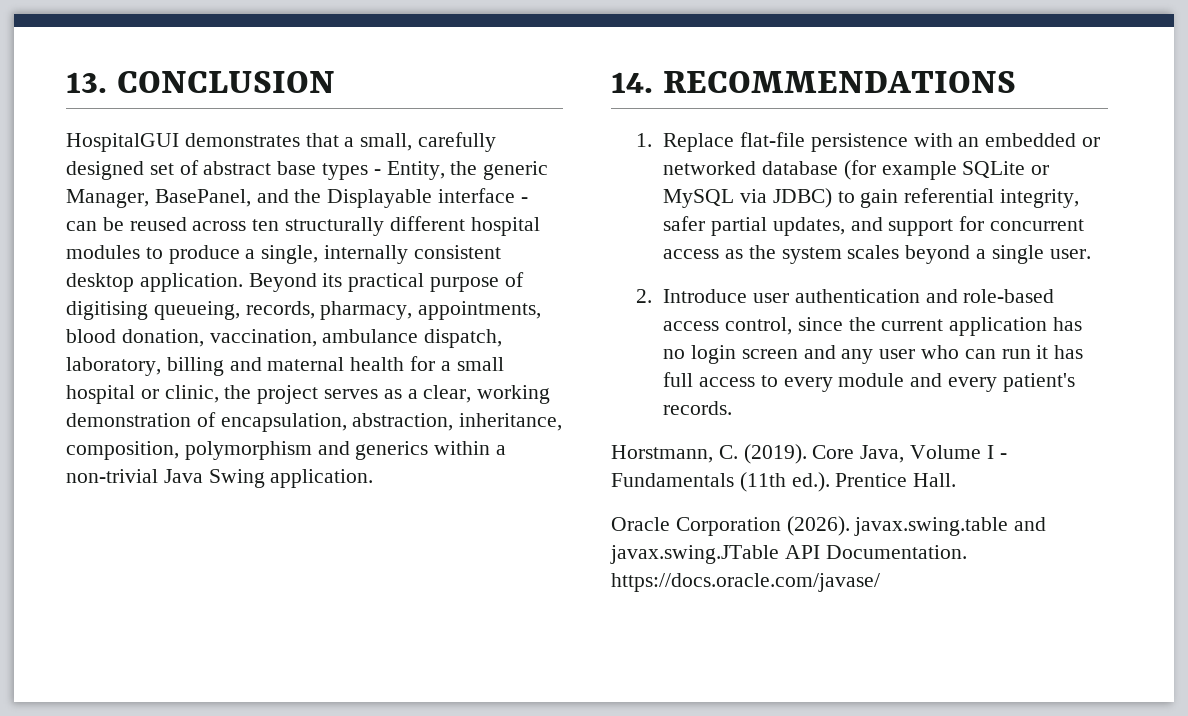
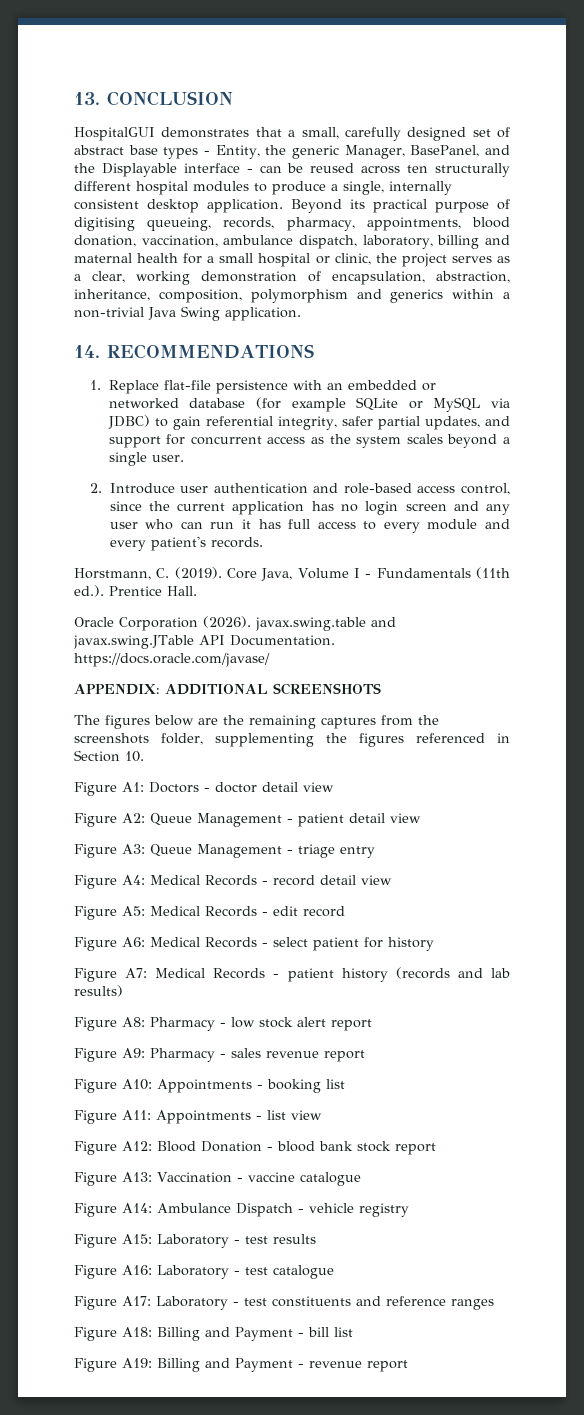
(880, 582) none -> [74,683,381,695] [74,715,439,729] [74,733,510,747] [74,750,144,762] [74,782,334,796] [74,813,421,827] [74,844,375,858] [74,875,392,889] [74,906,345,920] [74,937,434,951] [74,967,510,982] [74,985,123,997] [74,1017,372,1031] [74,1048,365,1062] [74,1079,345,1093] [74,1110,322,1124] [74,1141,436,1155] [74,1172,361,1186] [74,1203,409,1217] [74,1234,316,1248] [74,1265,334,1279] [74,1296,494,1310] [74,1327,353,1341] [74,1358,408,1372] // APPENDIX: ADDITIONAL SCREENSHOTS // The figures below are the remaining captures from the screenshots folder, supplementing the figures referenced in Section 10. // Figure A1: Doctors - doctor detail view // Figure A2: Queue Management - patient detail view // Figure A3: Queue Management - triage entry // Figure A4: Medical Records - record detail view // Figure A5: Medical Records - edit record // Figure A6: Medical Records - select patient for history // Figure A7: Medical Records - patient history (records and lab results) // Figure A8: Pharmacy - low stock alert report // Figure A9: Pharmacy - sales revenue report // Figure A10: Appointments - booking list // Figure A11: Appointments - list view // Figure A12: Blood Donation - blood bank stock report // Figure A13: Vaccination - vaccine catalogue // Figure A14: Ambulance Dispatch - vehicle registry // Figure A15: Laboratory - test results // Figure A16: Laboratory - test catalogue // Figure A17: Laboratory - test constituents and reference ranges // Figure A18: Billing and Payment - bill list // Figure A19: Billing and Payment - revenue report

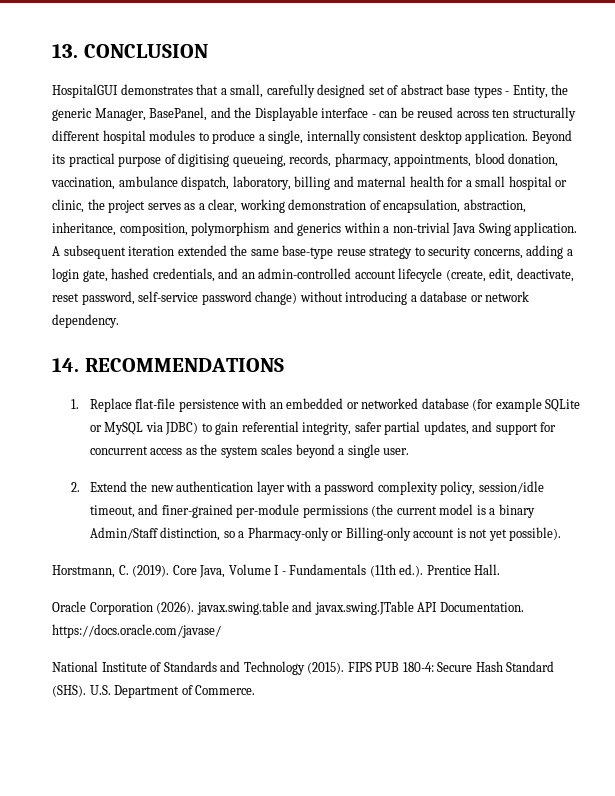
(301, 314) none -> [52,245,573,259] [52,268,574,282] [52,291,530,305] [52,314,119,328] A subsequent iteration extended the same base-type reuse strategy to security concerns, adding a login gate, hashed credentials, and an admin-controlled account lifecycle (create, edit, deactivate, reset password, self-service password change) without introducing a database or network dependency.
[109,483,510,495] [109,501,510,515] [109,519,510,533] [109,536,263,551] Introduce user authentication and role-based access control, since the current application has no login screen and any user who can run it has full access to every module and every patient's records. -> [89,481,544,495] [89,504,535,518] [89,527,562,541] Extend the new authentication layer with a password complexity policy, session/idle timeout, and finer-grained per-module permissions (the current model is a binary Admin/Staff distinction, so a Pharmacy-only or Billing-only account is not yet possible).
[74,683,381,695] [74,715,439,729] [74,733,510,747] [74,750,144,762] [74,782,334,796] [74,813,421,827] [74,844,375,858] [74,875,392,889] [74,906,345,920] [74,937,434,951] [74,967,510,982] [74,985,123,997] [74,1017,372,1031] [74,1048,365,1062] [74,1079,345,1093] [74,1110,322,1124] [74,1141,436,1155] [74,1172,361,1186] [74,1203,409,1217] [74,1234,316,1248] [74,1265,334,1279] [74,1296,494,1310] [74,1327,353,1341] [74,1358,408,1372] APPENDIX: ADDITIONAL SCREENSHOTS // The figures below are the remaining captures from the screenshots folder, supplementing the figures referenced in Section 10. // Figure A1: Doctors - doctor detail view // Figure A2: Queue Management - patient detail view // Figure A3: Queue Management - triage entry // Figure A4: Medical Records - record detail view // Figure A5: Medical Records - edit record // Figure A6: Medical Records - select patient for history // Figure A7: Medical Records - patient history (records and lab results) // Figure A8: Pharmacy - low stock alert report // Figure A9: Pharmacy - sales revenue report // Figure A10: Appointments - booking list // Figure A11: Appointments - list view // Figure A12: Blood Donation - blood bank stock report // Figure A13: Vaccination - vaccine catalogue // Figure A14: Ambulance Dispatch - vehicle registry // Figure A15: Laboratory - test results // Figure A16: Laboratory - test catalogue // Figure A17: Laboratory - test constituents and reference ranges // Figure A18: Billing and Payment - bill list // Figure A19: Billing and Payment - revenue report -> [52,661,555,675] [52,685,256,698] National Institute of Standards and Technology (2015). FIPS PUB 180-4: Secure Hash Standard (SHS). U.S. Department of Commerce.

